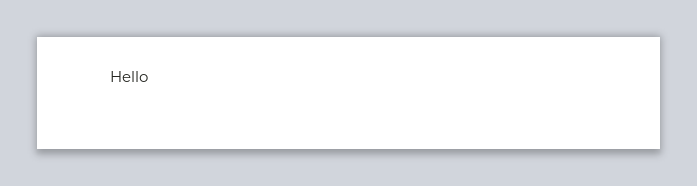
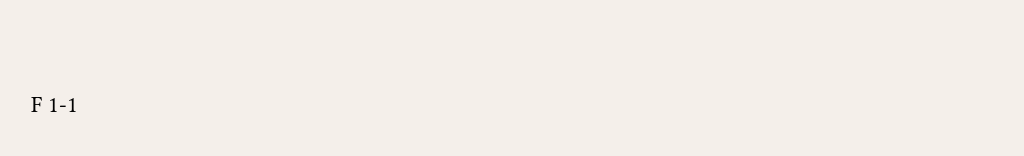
[110,71,148,82] Hello -> [31,96,79,112] F 1-1

